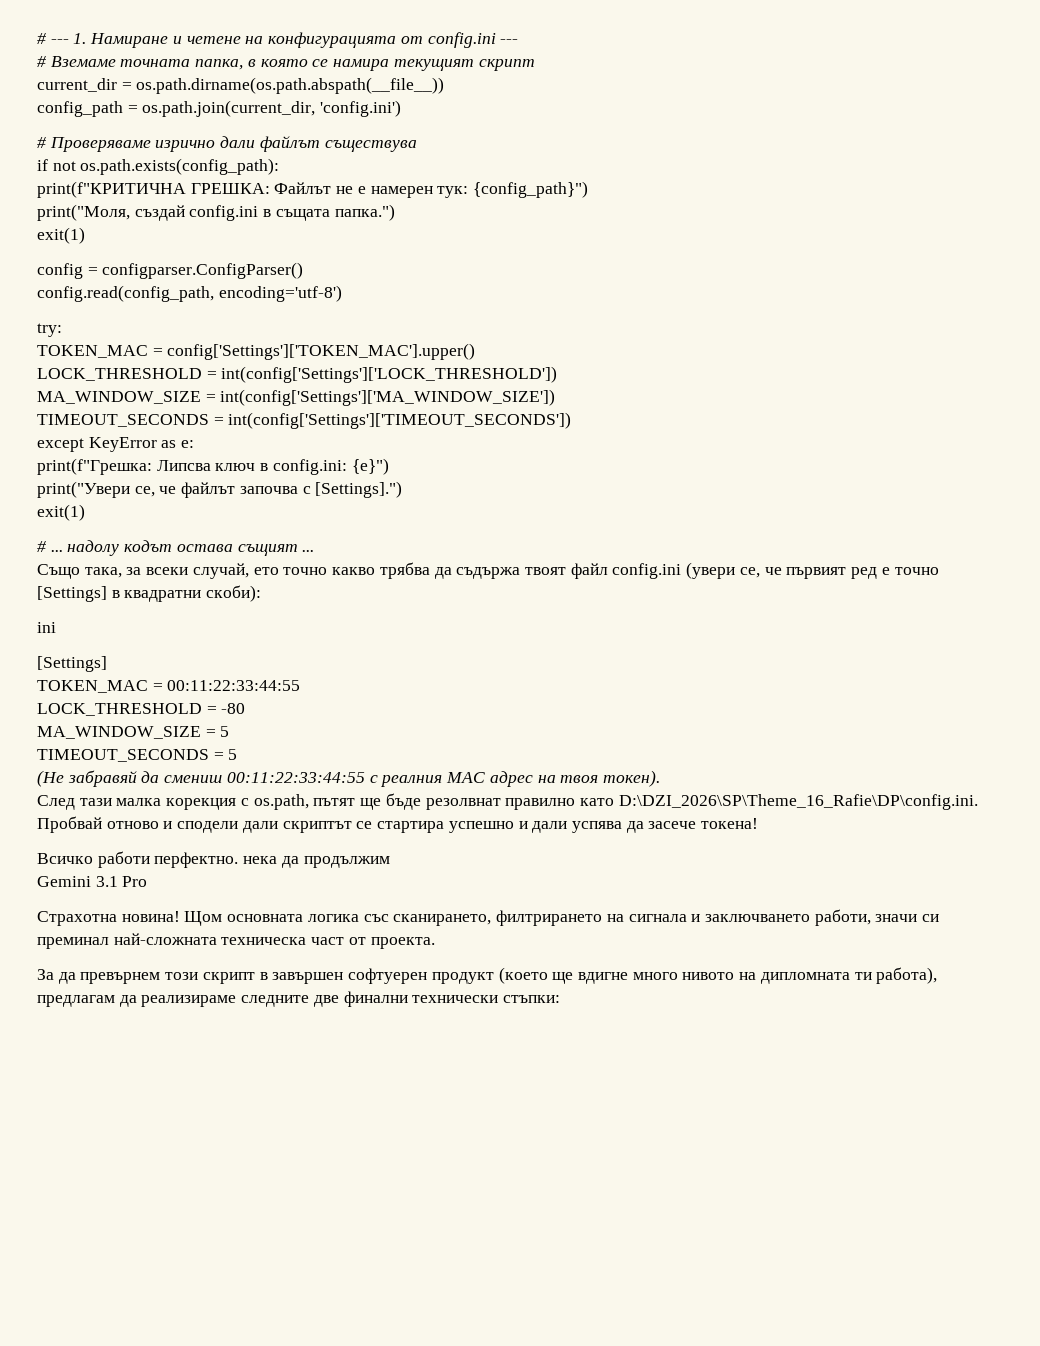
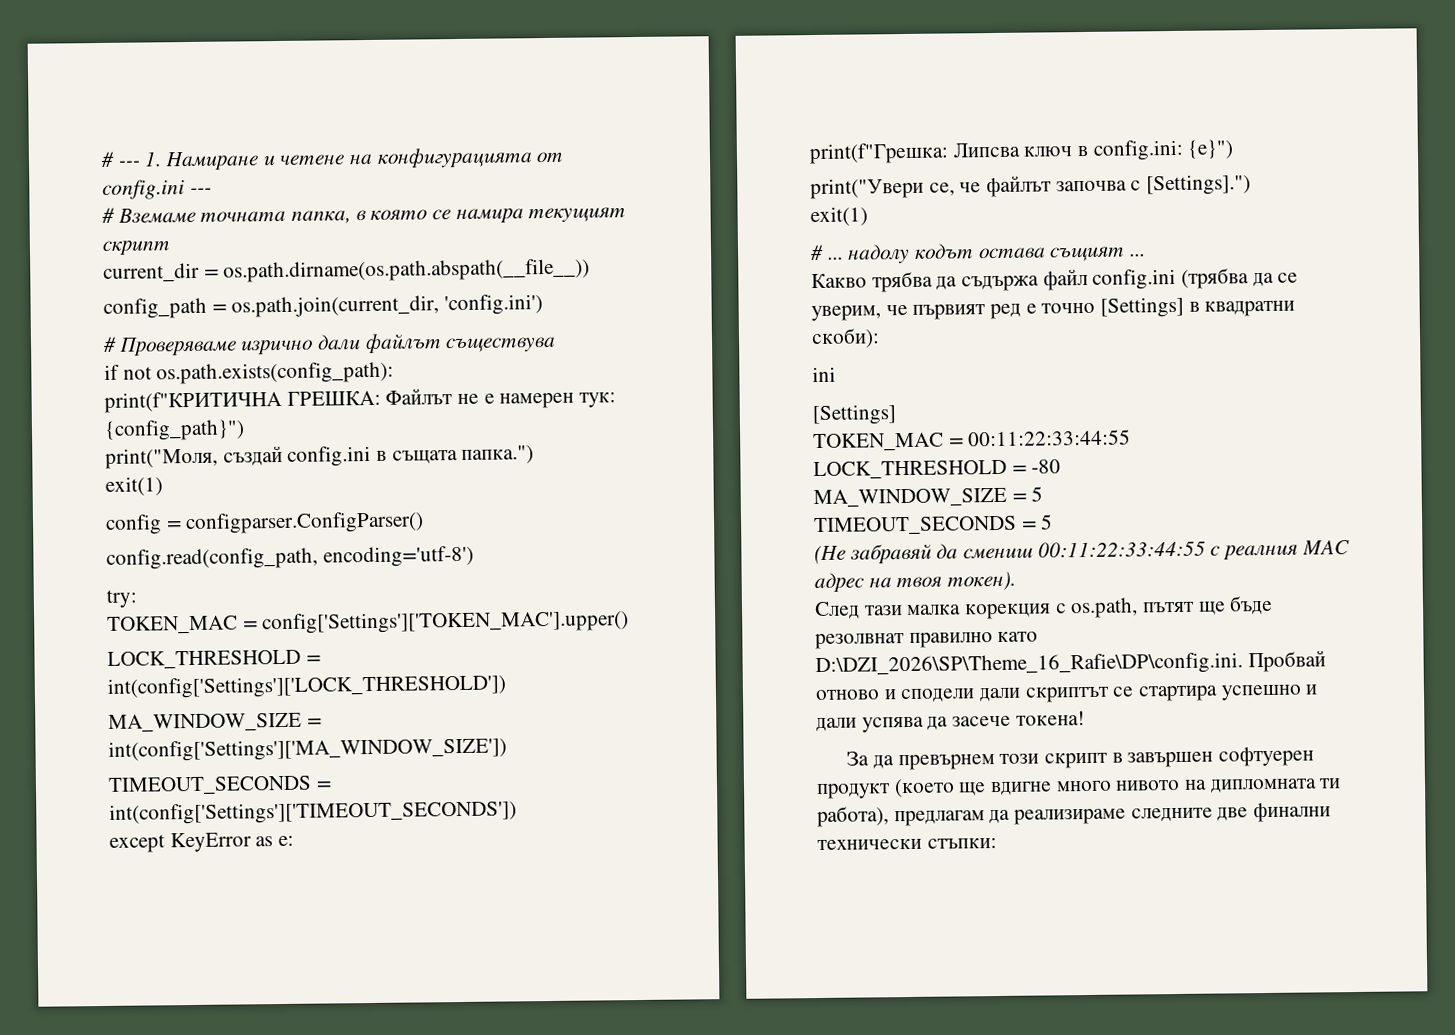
[37,563,376,579] Също така, за всеки случай, ето точно какво -> [811,273,867,289] Какво
[524,567,566,575] твоят -> (1040, 283) none
[686,562,760,579] (увери се, -> [1181,268,1299,289] [811,305,881,322] (трябва да се уверим,
[37,851,390,868] [37,876,148,887] [37,909,940,926] [37,933,435,949] // Всичко работи перфектно. нека да продължим // Gemini 3.1 Pro // Страхотна новина! Щом основната логика със сканирането, филтрирането на сигнала и заключването работи, значи си преминал най-сложната техническа част от проекта. -> (1085, 718) none

